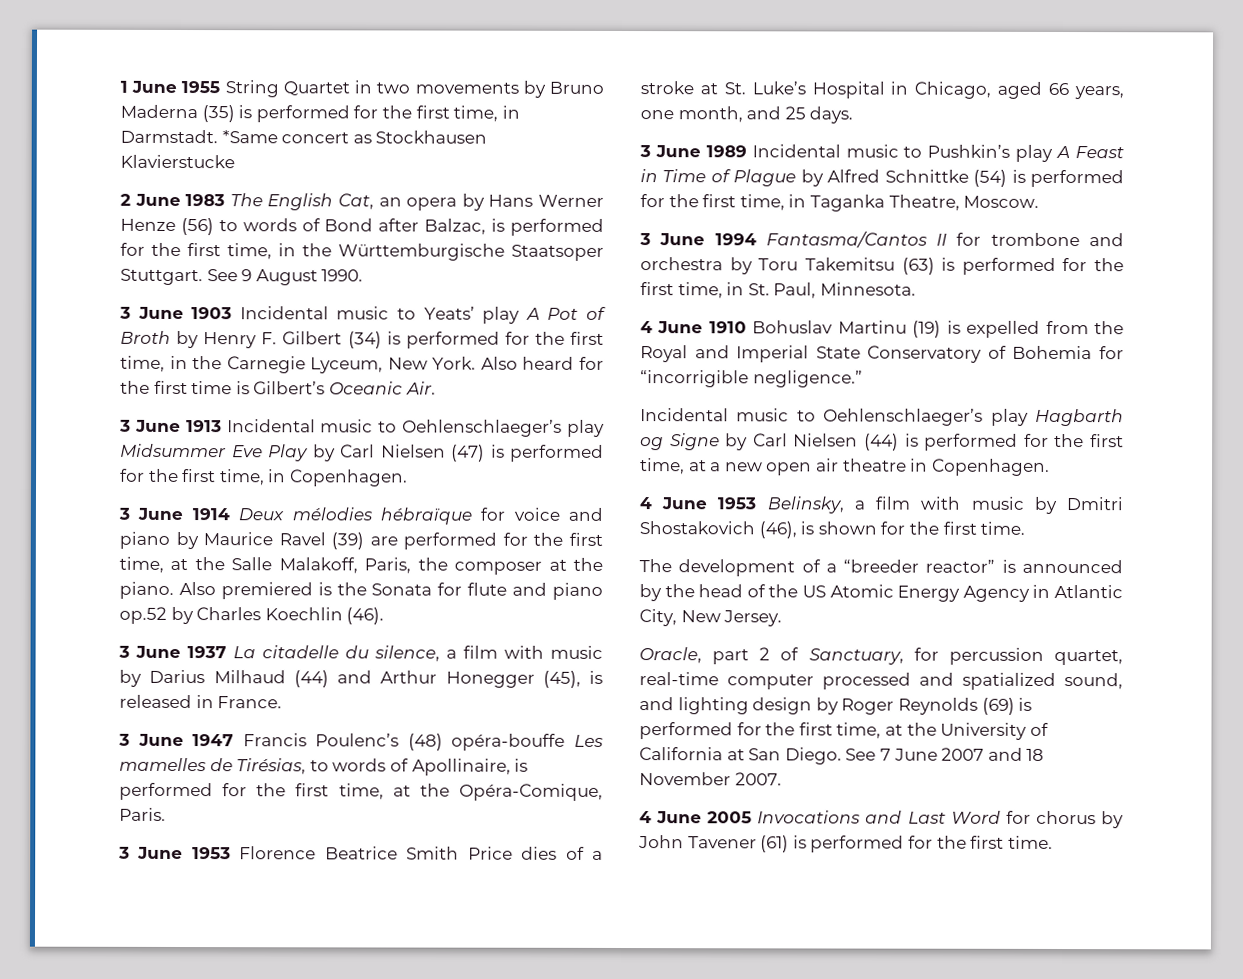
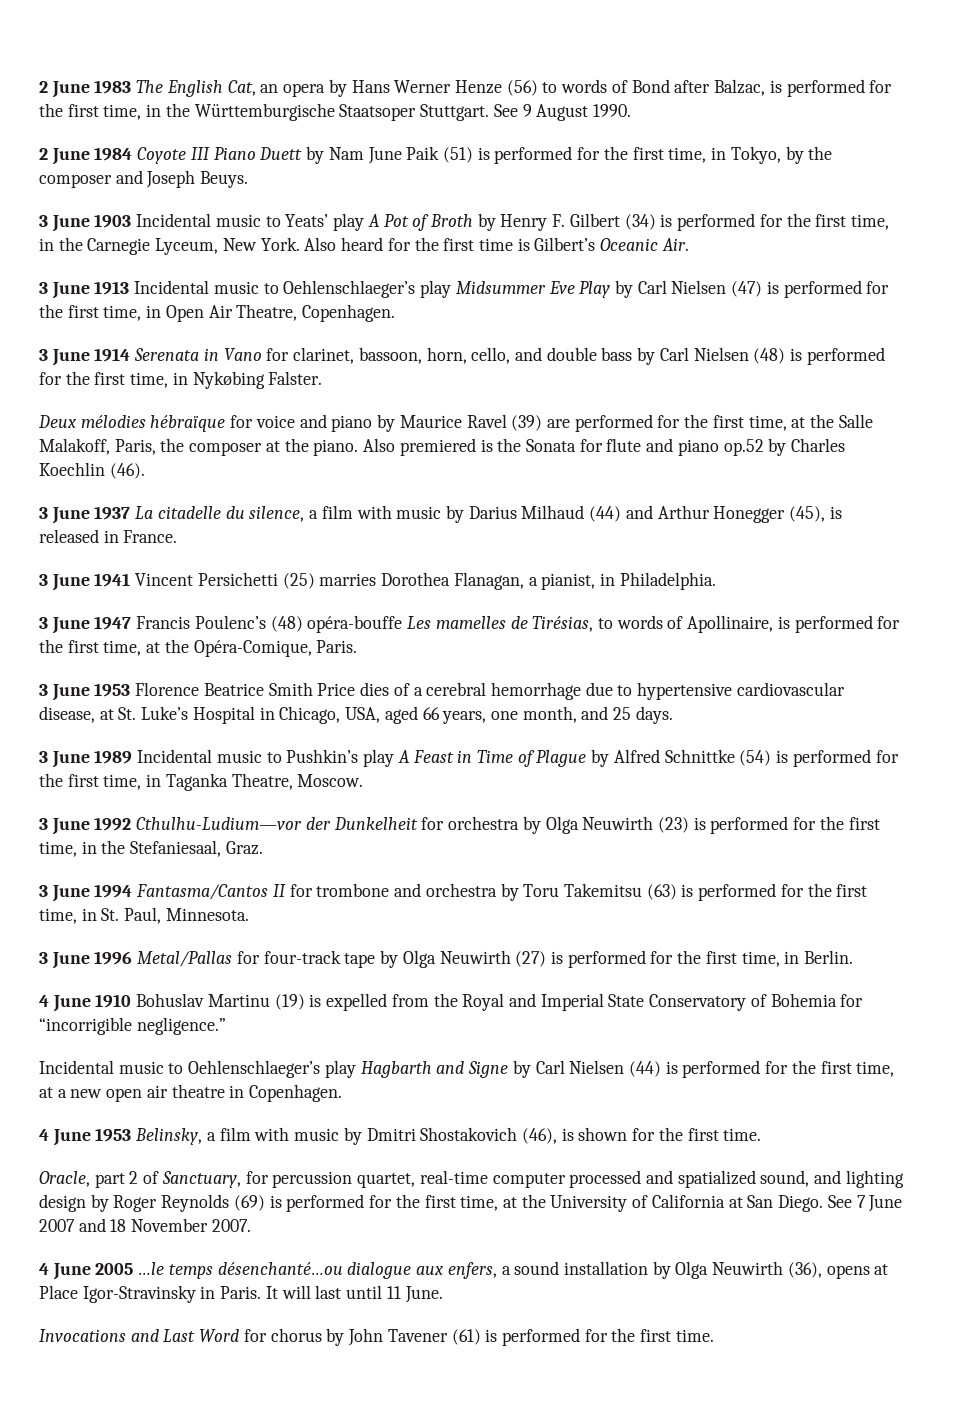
[120,80,604,98] [120,104,520,123] [120,129,488,144] [120,154,235,169] 1 June 1955 String Quartet in two movements by Bruno Maderna (35) is performed for the first time, in Darmstadt. *Same concert as Stockhausen Klavierstucke // -> (39, 87) none
(364, 275) none -> [39,146,833,165] [39,170,249,188] // 2 June 1984 Coyote III Piano Duett by Nam June Paik (51) is performed for the first time, in Tokyo, by the composer and Joseph Beuys.
(287, 476) none -> [165,304,298,322] Open Air Theatre,
(230, 514) none -> [134,347,885,365] [39,371,323,389] Serenata in Vano for clarinet, bassoon, horn, cello, and double bass by Carl Nielsen (48) is performed for the first time, in Nykøbing Falster. //
(283, 702) none -> [39,572,716,591] // 3 June 1941 Vincent Persichetti (25) marries Dorothea Flanagan, a pianist, in Philadelphia.
[640,81,694,95] stroke -> [426,682,845,700] [39,706,95,723] cerebral hemorrhage due to hypertensive cardiovascular disease,
(992, 90) none -> [345,707,381,723] USA,
(1040, 201) none -> [39,816,880,835] [39,840,263,857] // 3 June 1992 Cthulhu-Ludium—vor der Dunkelheit for orchestra by Olga Neuwirth (23) is performed for the first time, in the Stefaniesaal, Graz.
(916, 289) none -> [39,950,854,969] // 3 June 1996 Metal/Pallas for four-track tape by Olga Neuwirth (27) is performed for the first time, in Berlin.
[640,437,664,451] og -> [436,1061,465,1074] and
[639,559,1123,577] [639,584,1123,602] [639,609,783,627] // The development of a “breeder reactor” is announced by the head of the US Atomic Energy Agency in Atlantic City, New Jersey. -> (762, 1134) none
(753, 817) none -> [138,1261,889,1279] [39,1285,443,1303] …le temps désenchanté…ou dialogue aux enfers, a sound installation by Olga Neuwirth (36), opens at Place Igor-Stravinsky in Paris. It will last until 11 June. //

